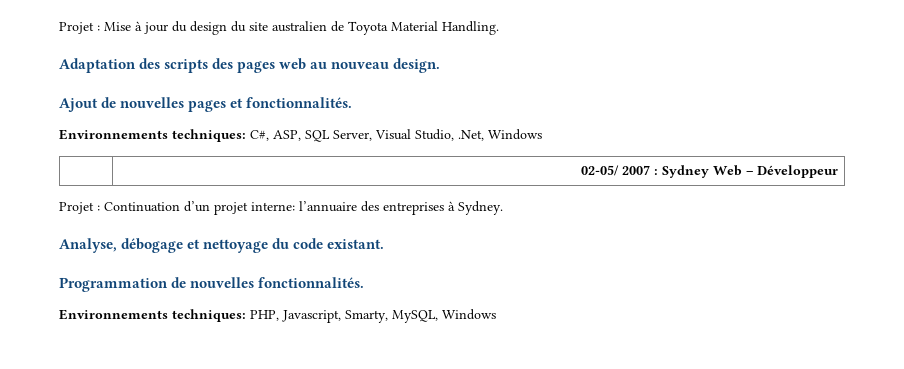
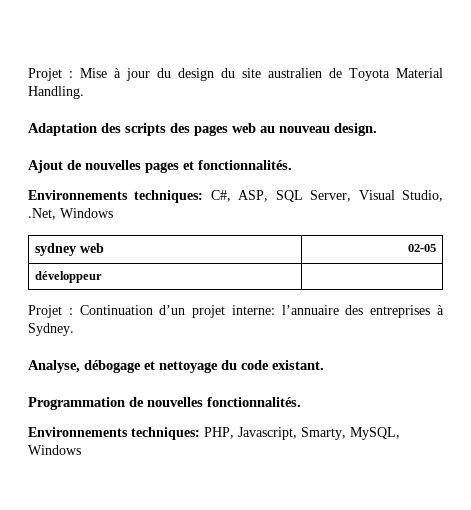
[581,165,839,178] | 02-05/ 2007 : Sydney Web – Développeur -> [35,243,105,256] [407,244,436,252] [35,271,103,283] sydney web | 02-05 // développeur |

